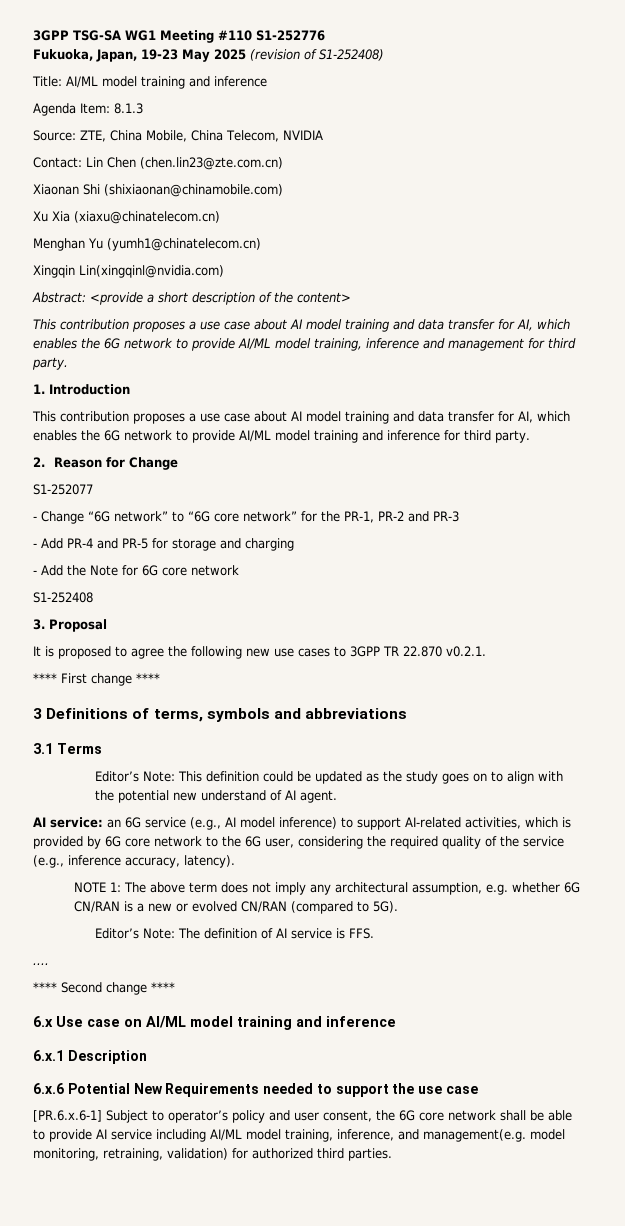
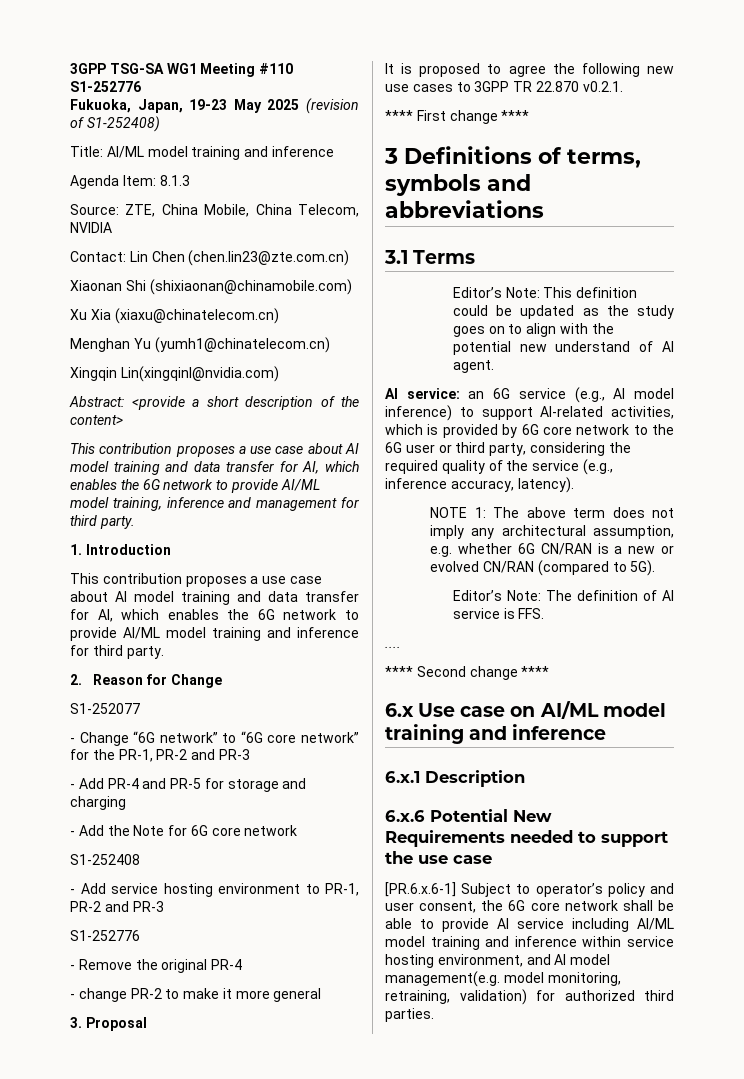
(93, 597) none -> [70,883,359,897] [70,901,164,912] [70,930,140,941] [70,959,243,973] [70,988,322,1002] // - Add service hosting environment to PR-1, PR-2 and PR-3 // S1-252776 // - Remove the original PR-4 // - change PR-2 to make it more general
[265,838,294,848] user, -> [405,442,527,456] user or third party,
[285,1129,419,1142] training, inference, and -> [430,936,674,950] [385,954,611,968] training and inference within service hosting environment, and AI model

